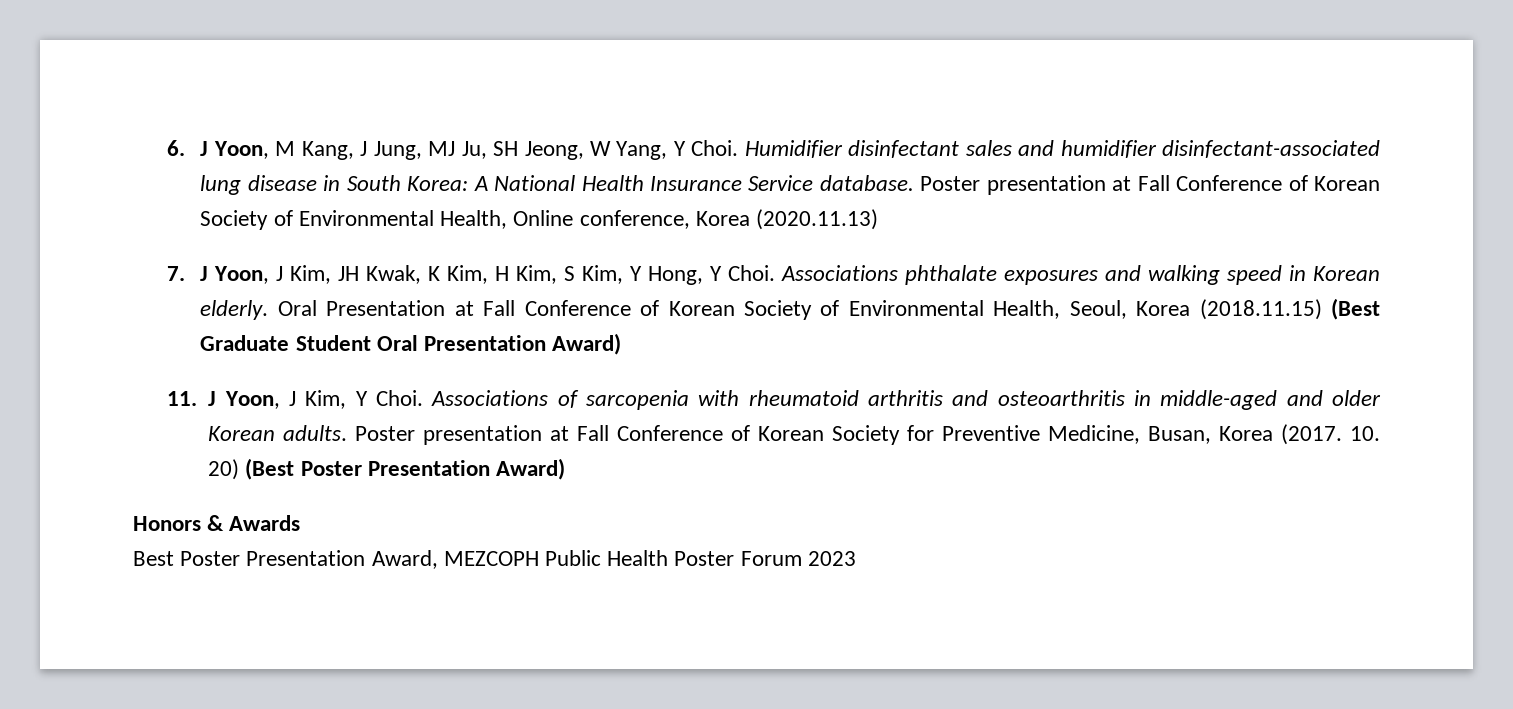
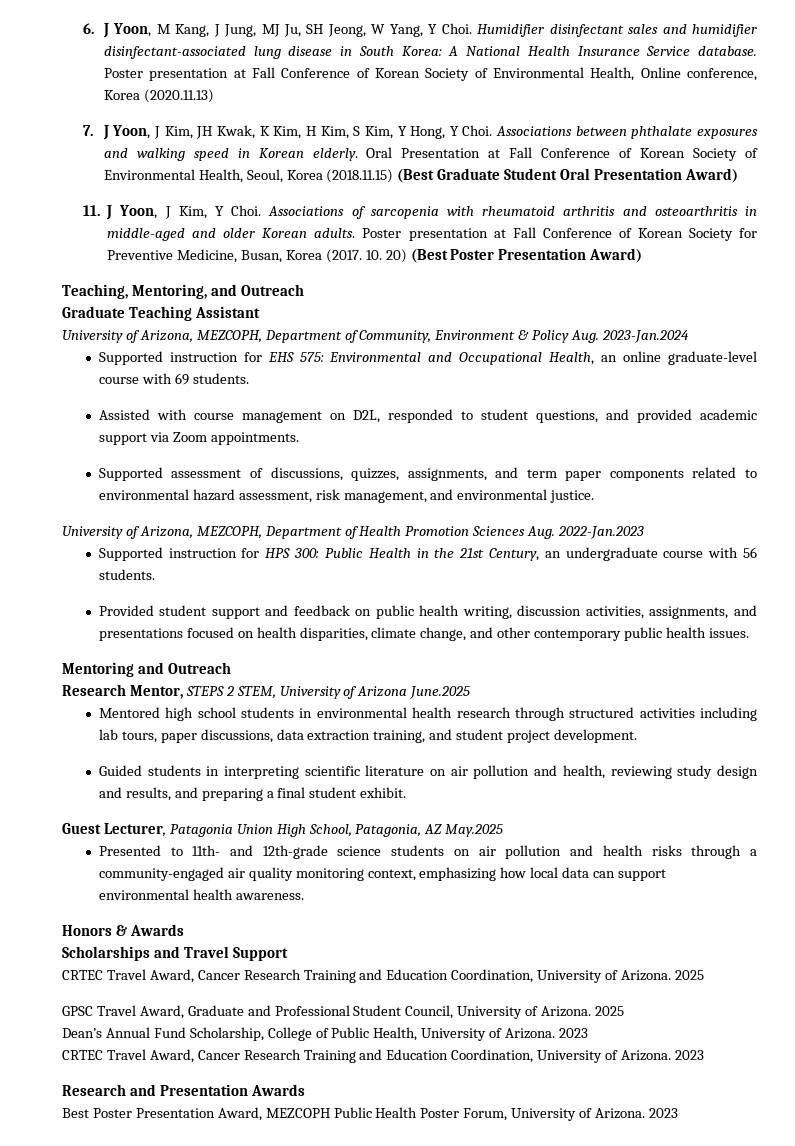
(899, 273) none -> [575,126,627,136] between
[133,515,225,531] Honors & -> [62,284,304,299] [62,306,260,321] [62,330,690,343] [98,351,757,365] [98,373,249,385] [98,409,758,423] [98,432,299,445] [98,467,757,481] [98,489,595,503] [62,526,645,539] [98,547,757,561] [98,569,155,580] [98,605,758,619] [98,627,749,641] [62,662,231,677] [62,684,471,699] [98,707,757,721] [98,729,638,743] [98,765,758,779] [98,787,407,801] [62,823,504,837] [98,845,757,859] [98,867,667,881] [98,889,304,900] [62,924,184,936] [62,946,288,961] [62,969,704,983] [62,1005,625,1019] [62,1027,589,1041] [62,1049,704,1063] [62,1084,248,1096] Teaching, Mentoring, and Outreach // Graduate Teaching Assistant // University of Arizona, MEZCOPH, Department of Community, Environment & Policy Aug. 2023-Jan.2024 // Supported instruction for EHS 575: Environmental and Occupational Health, an online graduate-level course with 69 students. // Assisted with course management on D2L, responded to student questions, and provided academic support via Zoom appointments. // Supported assessment of discussions, quizzes, assignments, and term paper components related to environmental hazard assessment, risk management, and environmental justice. // University of Arizona, MEZCOPH, Department of Health Promotion Sciences Aug. 2022-Jan.2023 // Supported instruction for HPS 300: Public Health in the 21st Century, an undergraduate course with 56 students. // Provided student support and feedback on public health writing, discussion activities, assignments, and presentations focused on health disparities, climate change, and other contemporary public health issues. // Mentoring and Outreach // Research Mentor, STEPS 2 STEM, University of Arizona June.2025 // Mentored high school students in environmental health research through structured activities including lab tours, paper discussions, data extraction training, and student project development. // Guided students in interpreting scientific literature on air pollution and health, reviewing study design and results, and preparing a final student exhibit. // Guest Lecturer, Patagonia Union High School, Patagonia, AZ May.2025 // Presented to 11th- and 12th-grade science students on air pollution and health risks through a community-engaged air quality monitoring context, emphasizing how local data can support environmental health awareness. // Honors & Awards // Scholarships and Travel Support // CRTEC Travel Award, Cancer Research Training and Education Coordination, University of Arizona. 2025 // GPSC Travel Award, Graduate and Professional Student Council, University of Arizona. 2025 // Dean’s Annual Fund Scholarship, College of Public Health, University of Arizona. 2023 // CRTEC Travel Award, Cancer Research Training and Education Coordination, University of Arizona. 2023 // Research and Presentation
[740,551,802,566] Forum -> [463,1108,646,1121] Forum, University of Arizona.

